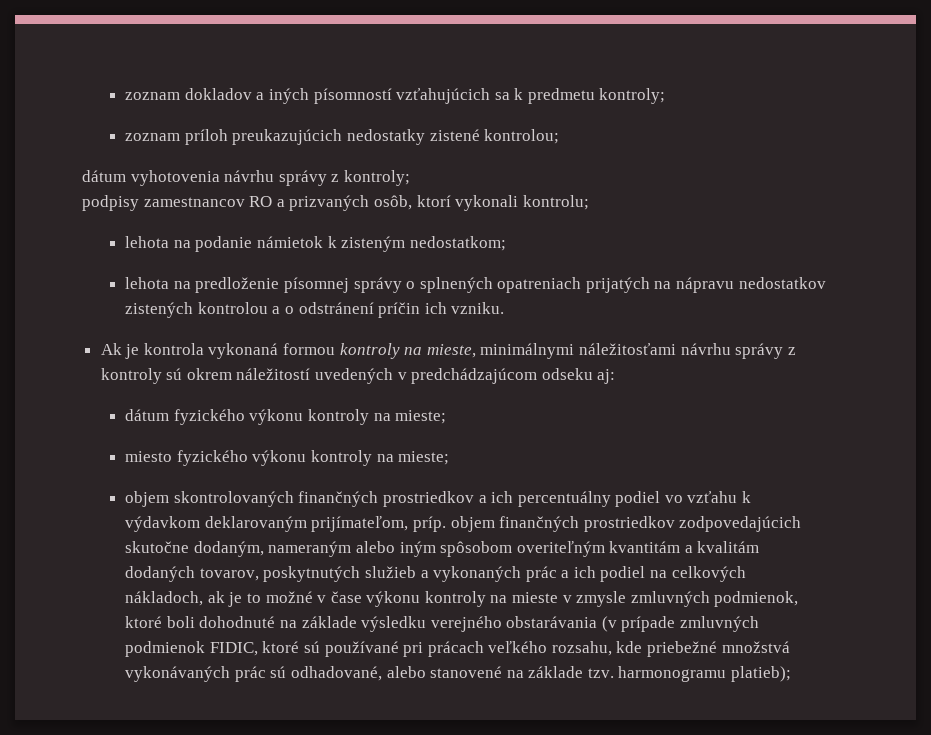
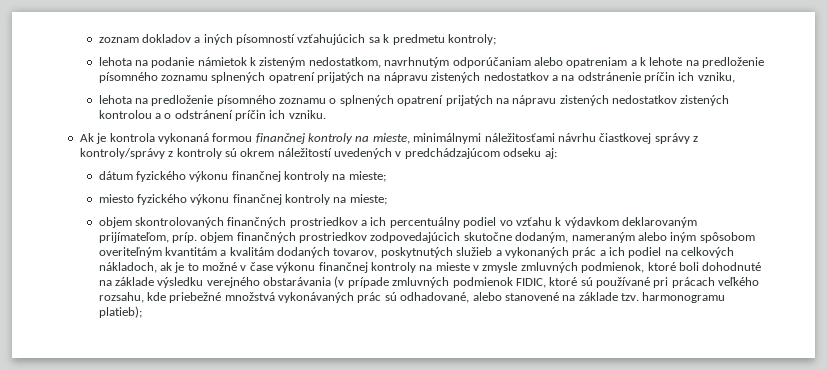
[125,129,560,145] [82,170,410,186] [82,195,589,211] // zoznam príloh preukazujúcich nedostatky zistené kontrolou; // dátum vyhotovenia návrhu správy z kontroly; // podpisy zamestnancov RO a prizvaných osôb, ktorí vykonali kontrolu; -> (496, 39) none
[409,236,506,251] nedostatkom; -> [308,57,765,68] [98,72,735,83] nedostatkom, navrhnutým odporúčaniam alebo opatreniam a k lehote na predloženie písomného zoznamu splnených opatrení prijatých na nápravu zistených nedostatkov a na odstránenie príčin ich vzniku,
[283,277,402,293] písomnej správy -> [216,95,327,106] písomného zoznamu
[497,277,735,293] opatreniach prijatých na nápravu -> [397,95,609,106] opatrení prijatých na nápravu zistených
(336, 349) none -> [255,133,305,144] finančnej
[735,343,796,359] správy z -> [599,133,698,144] [79,148,174,159] čiastkovej správy z kontroly/správy z
(304, 417) none -> [231,171,281,182] finančnej
(307, 458) none -> [232,194,282,205] finančnej
(421, 599) none -> [318,262,368,273] finančnej

